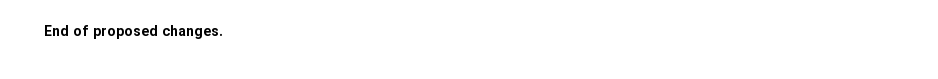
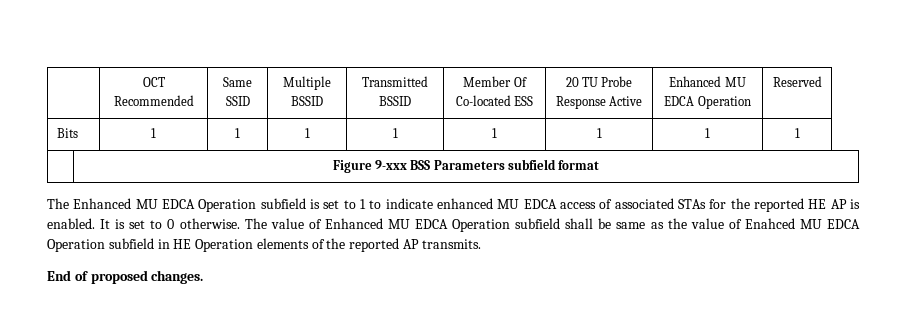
(44, 30) none -> [142,77,165,87] [113,95,194,106] [223,77,252,87] [225,96,250,106] [283,76,331,90] [291,96,323,106] [362,76,428,87] [379,96,411,106] [463,76,527,87] [455,95,534,106] [565,76,633,87] [555,96,643,109] [669,76,746,87] [664,96,751,109] [772,76,822,87] [56,128,78,138] [151,128,156,138] [235,128,240,138] [304,128,310,138] [392,128,398,138] [492,128,497,138] [596,128,602,138] [705,128,710,138] [794,128,800,138] [332,159,600,173] [47,198,861,212] [47,218,861,232] [47,238,481,252] | OCT Recommended | Same SSID | Multiple BSSID | Transmitted BSSID | Member Of Co-located ESS | 20 TU Probe Response Active | Enhanced MU EDCA Operation | Reserved // Bits | 1 | 1 | 1 | 1 | 1 | 1 | 1 | 1 // | Figure 9-xxx BSS Parameters subfield format // The Enhanced MU EDCA Operation subfield is set to 1 to indicate enhanced MU EDCA access of associated STAs for the reported HE AP is enabled. It is set to 0 otherwise. The value of Enhanced MU EDCA Operation subfield shall be same as the value of Enahced MU EDCA Operation subfield in HE Operation elements of the reported AP transmits. //

